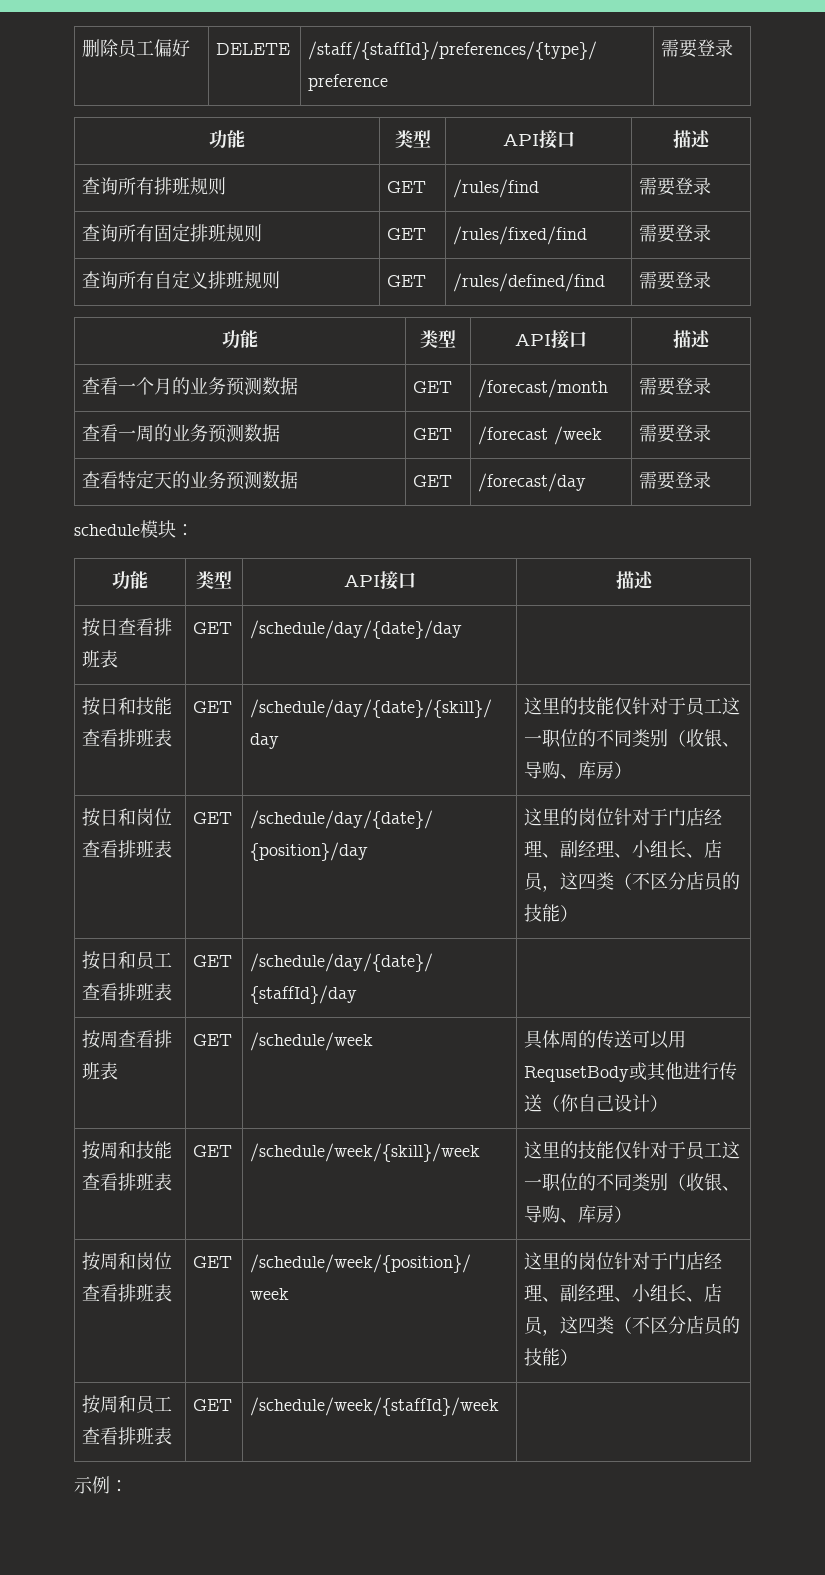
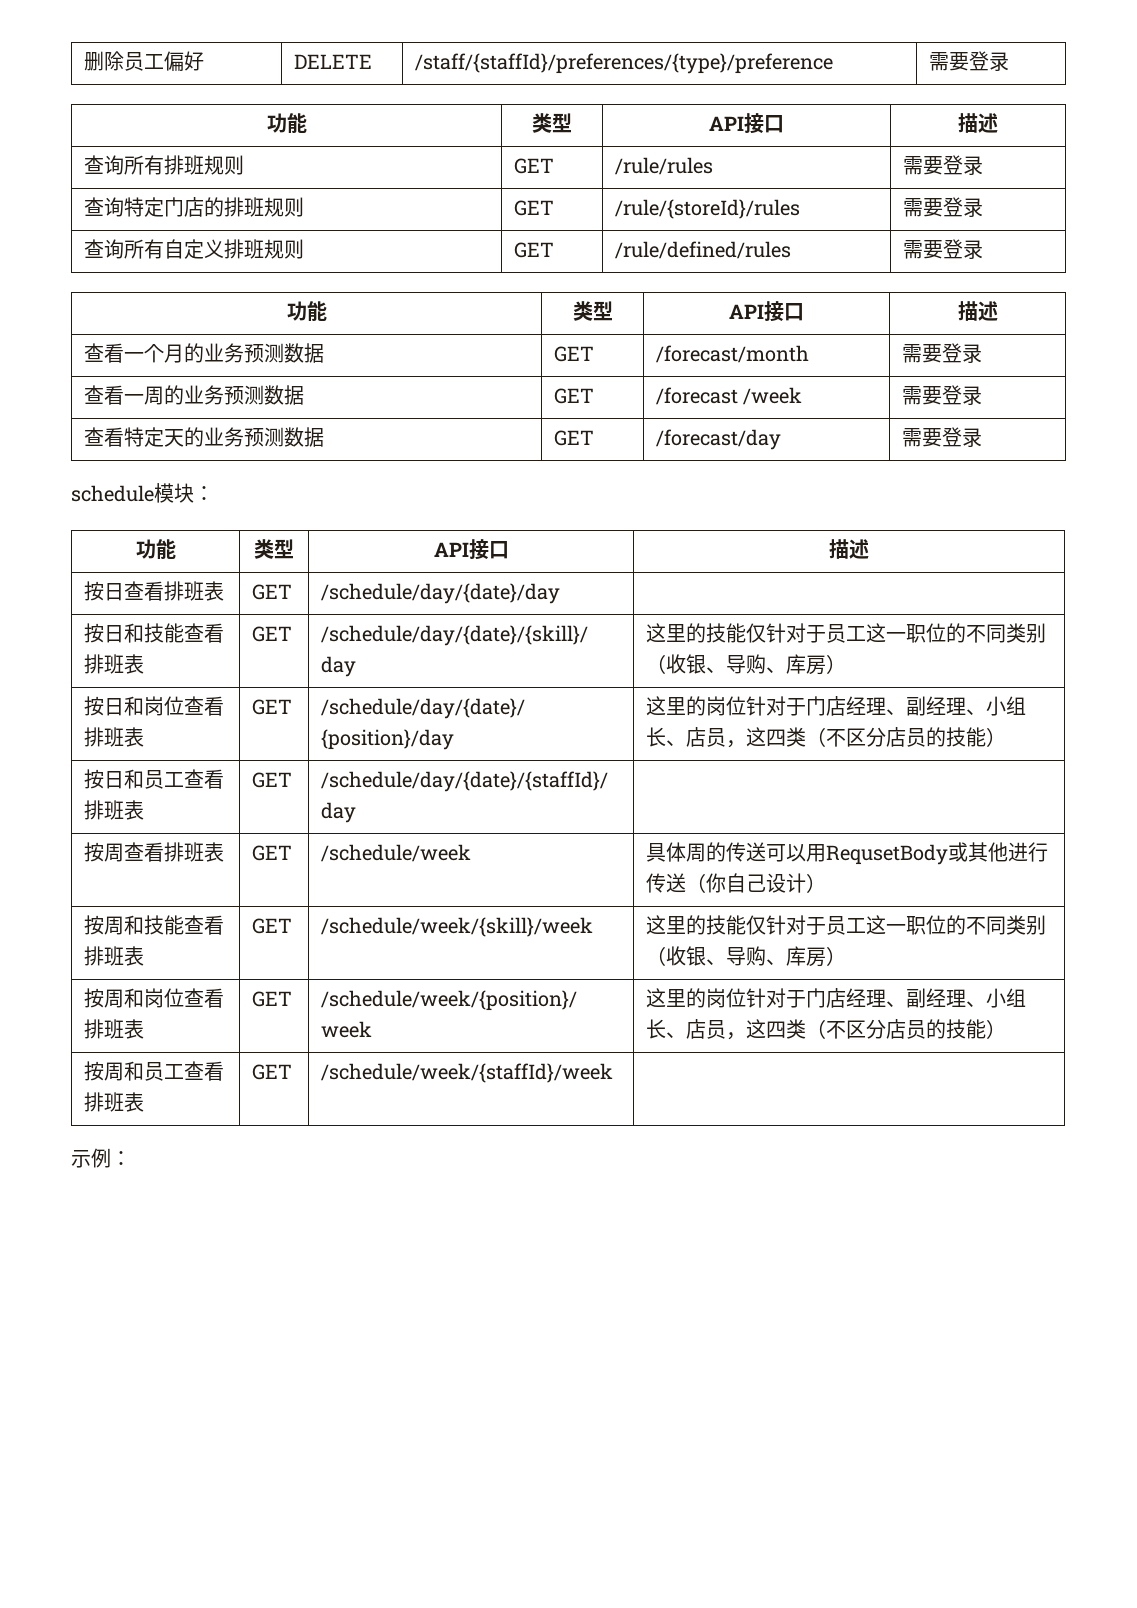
[453,179,540,198] [639,177,712,196] [82,223,263,242] [387,228,427,240] [453,226,588,245] /rules/find | 需要登录 // 查询所有固定排班规则 | GET | /rules/fixed/find -> [615,157,714,175] [903,155,984,175] [84,197,305,217] [514,200,555,216] [615,199,801,219] /rule/rules | 需要登录 // 查询特定门店的排班规则 | GET | /rule/{storeId}/rules
[453,273,606,292] /rules/defined/find -> [615,241,792,259] /rule/defined/rules

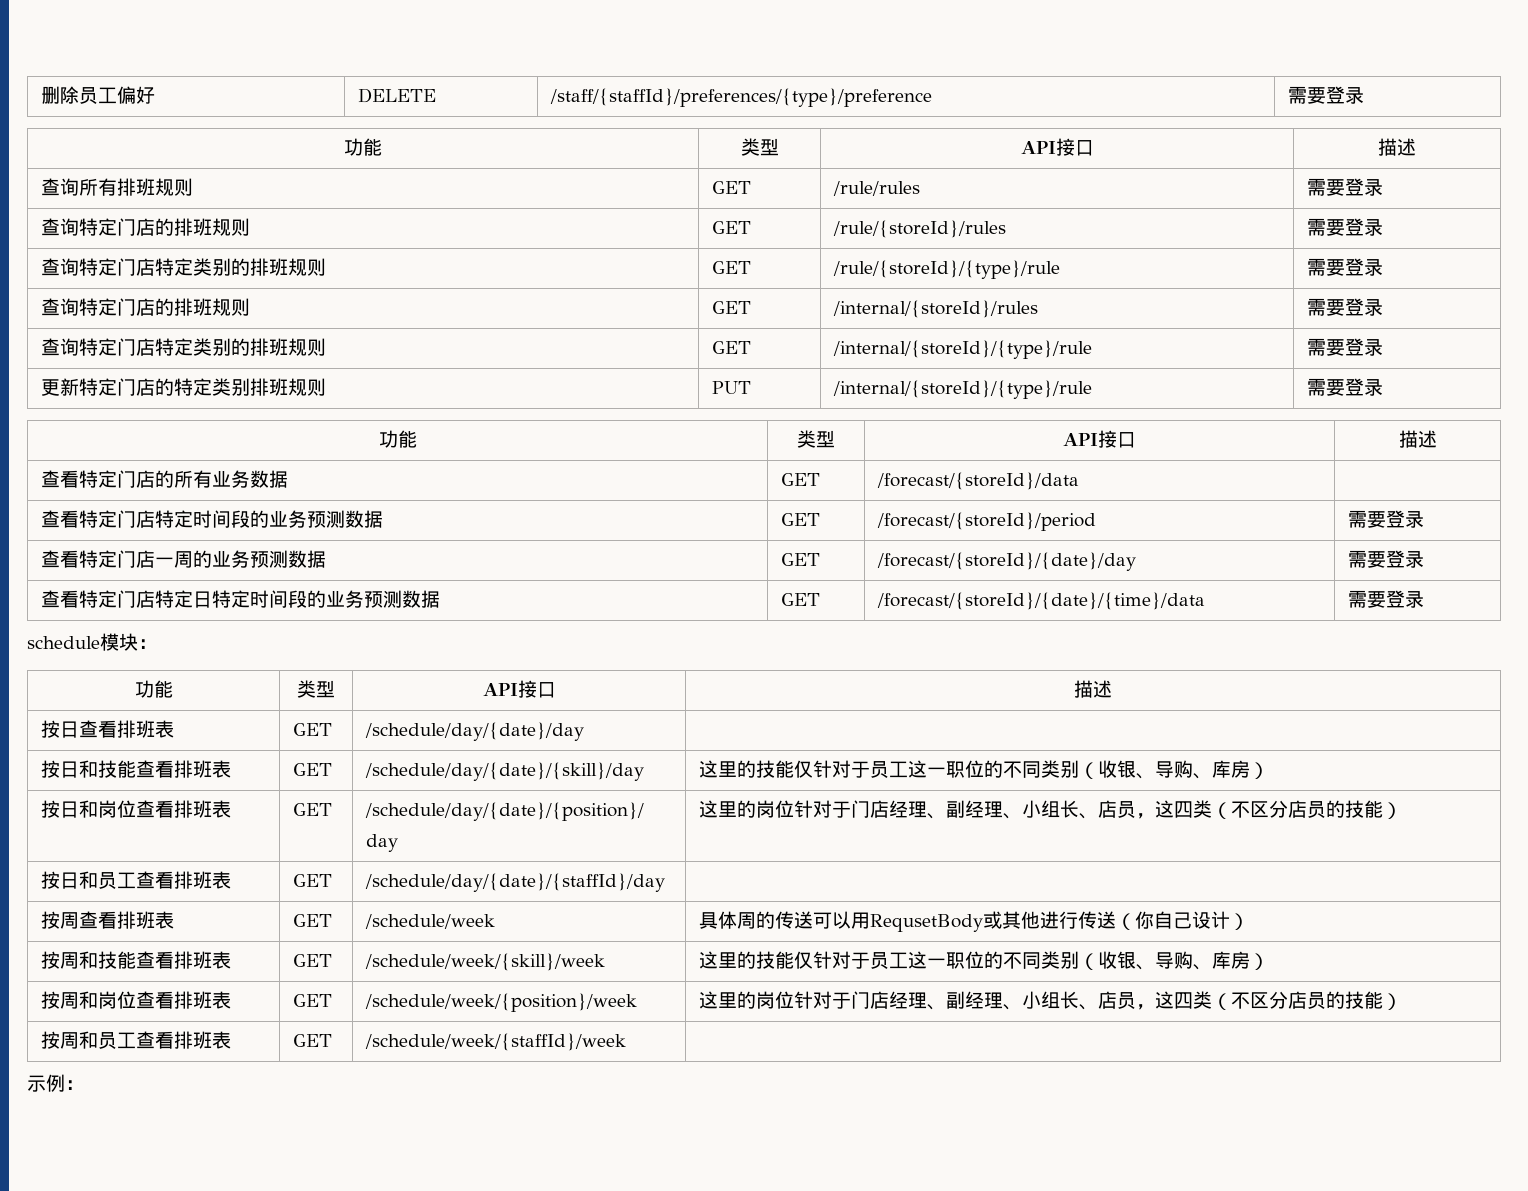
[124,239,305,259] [514,242,555,258] [615,241,792,259] 所有自定义排班规则 | GET | /rule/defined/rules -> [79,258,327,276] [712,261,752,274] [833,260,1061,279] [1307,258,1384,276] [41,298,251,316] [712,301,752,314] [833,300,1039,318] [1307,298,1384,316] [41,338,327,356] [712,341,752,354] [833,340,1093,359] [1307,338,1384,356] [41,378,327,396] [712,381,752,394] [833,380,1093,399] 特定门店特定类别的排班规则 | GET | /rule/{storeId}/{type}/rule | 需要登录 // 查询特定门店的排班规则 | GET | /internal/{storeId}/rules | 需要登录 // 查询特定门店特定类别的排班规则 | GET | /internal/{storeId}/{type}/rule | 需要登录 // 更新特定门店的特定类别排班规则 | PUT | /internal/{storeId}/{type}/rule
[124,343,325,363] [554,346,595,362] [656,345,810,363] [902,343,983,363] [84,385,125,405] 一个月的业务预测数据 | GET | /forecast/month | 需要登录 // 查看 -> [79,470,289,488] [781,473,821,486] [877,472,1080,490] [41,510,384,528] [781,513,821,526] [877,512,1097,531] [1348,510,1425,528] [41,550,156,568] 特定门店的所有业务数据 | GET | /forecast/{storeId}/data | // 查看特定门店特定时间段的业务预测数据 | GET | /forecast/{storeId}/period | 需要登录 // 查看特定门店
[656,387,803,405] [902,385,983,405] [84,427,325,447] [554,430,595,446] [656,429,782,450] /forecast /week | 需要登录 // 查看特定天的业务预测数据 | GET | /forecast/day -> [877,552,1137,571] [1348,550,1425,568] [41,590,441,608] [781,593,821,606] [877,592,1206,610] /forecast/{storeId}/{date}/day | 需要登录 // 查看特定门店特定日特定时间段的业务预测数据 | GET | /forecast/{storeId}/{date}/{time}/data

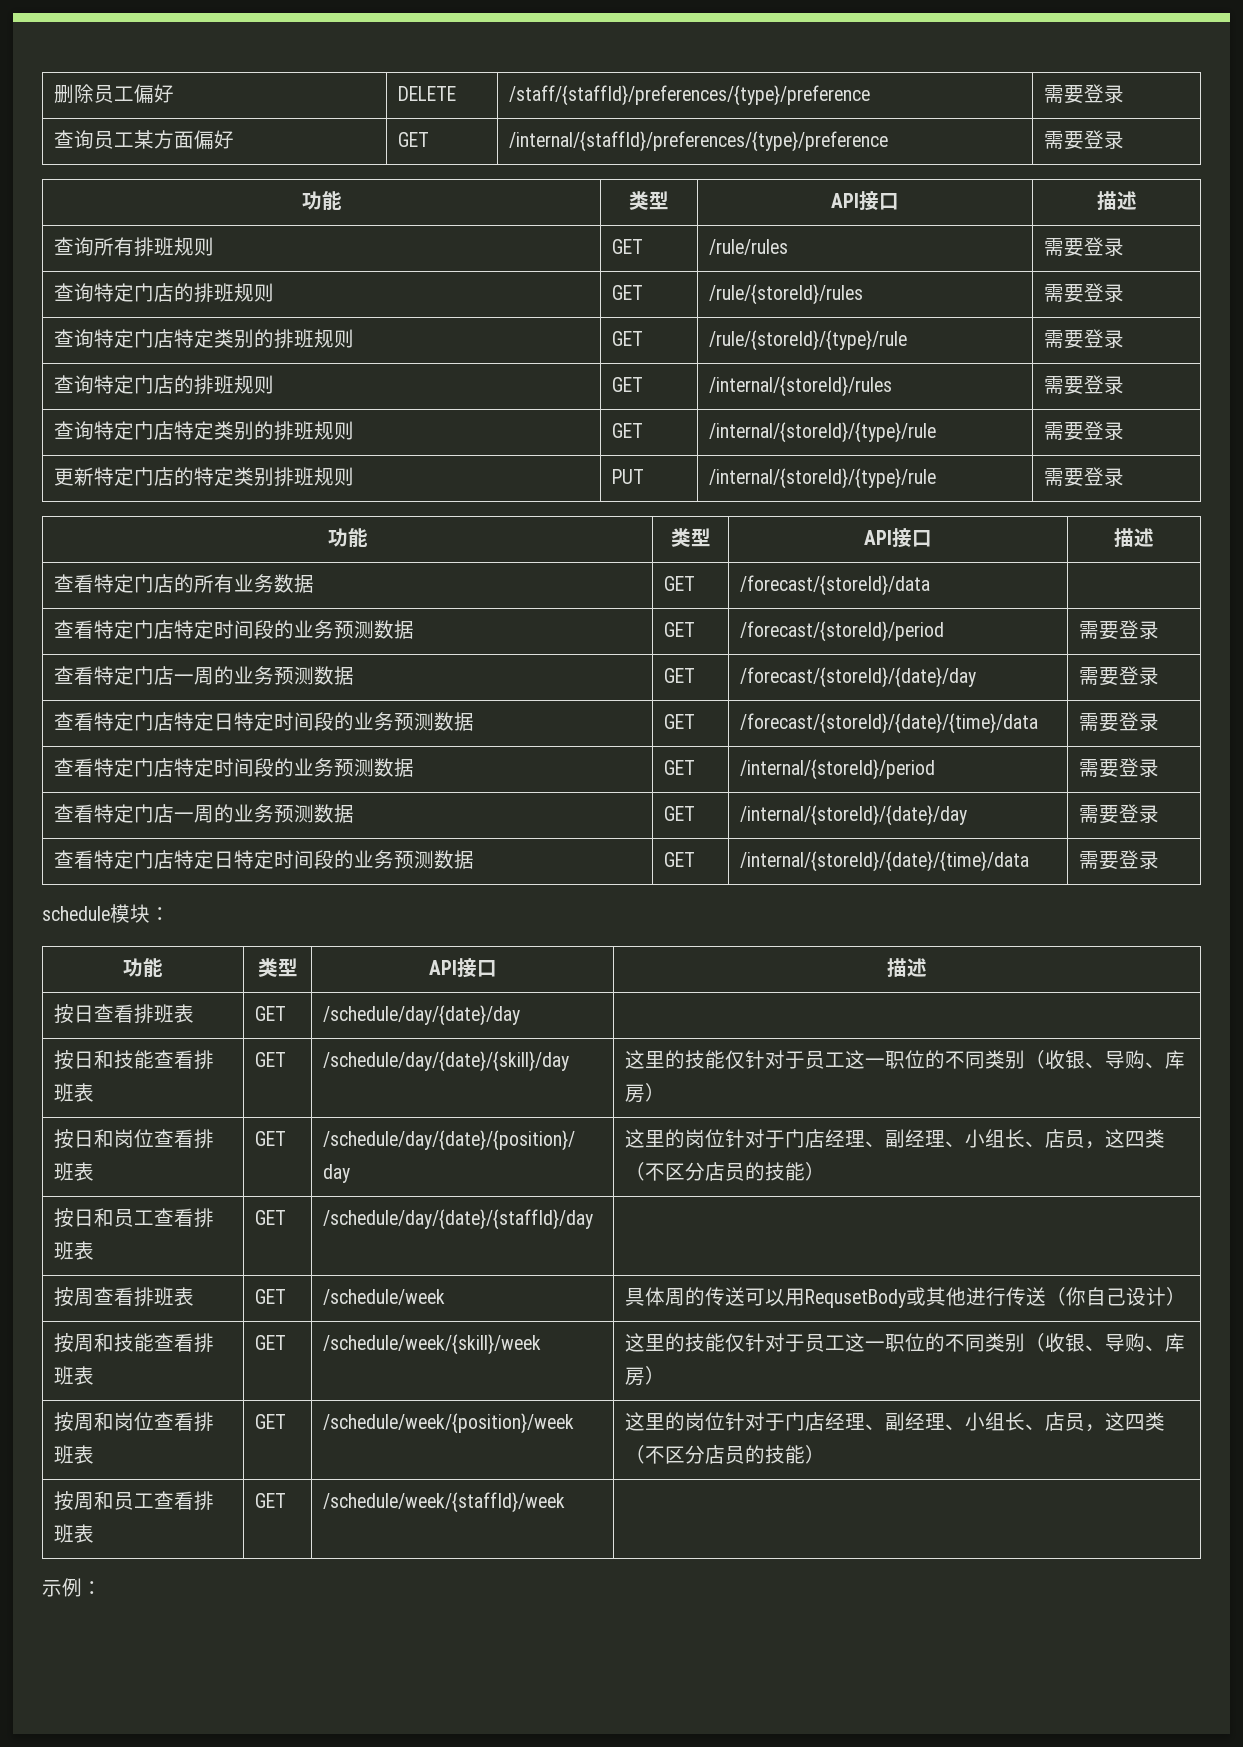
(1365, 95) none -> [54,130,235,150] [398,132,430,147] [509,131,889,152] [1044,130,1125,150] // 查询员工某方面偏好 | GET | /internal/{staffId}/preferences/{type}/preference | 需要登录
(1425, 599) none -> [54,758,415,777] [664,760,696,775] [740,759,936,780] [1079,758,1160,778] [54,804,355,823] [664,806,696,821] [740,805,968,826] [1079,804,1160,824] [54,850,475,869] [664,852,696,867] [740,851,1030,872] [1079,850,1160,870] // 查看特定门店特定时间段的业务预测数据 | GET | /internal/{storeId}/period | 需要登录 // 查看特定门店一周的业务预测数据 | GET | /internal/{storeId}/{date}/day | 需要登录 // 查看特定门店特定日特定时间段的业务预测数据 | GET | /internal/{storeId}/{date}/{time}/data | 需要登录

